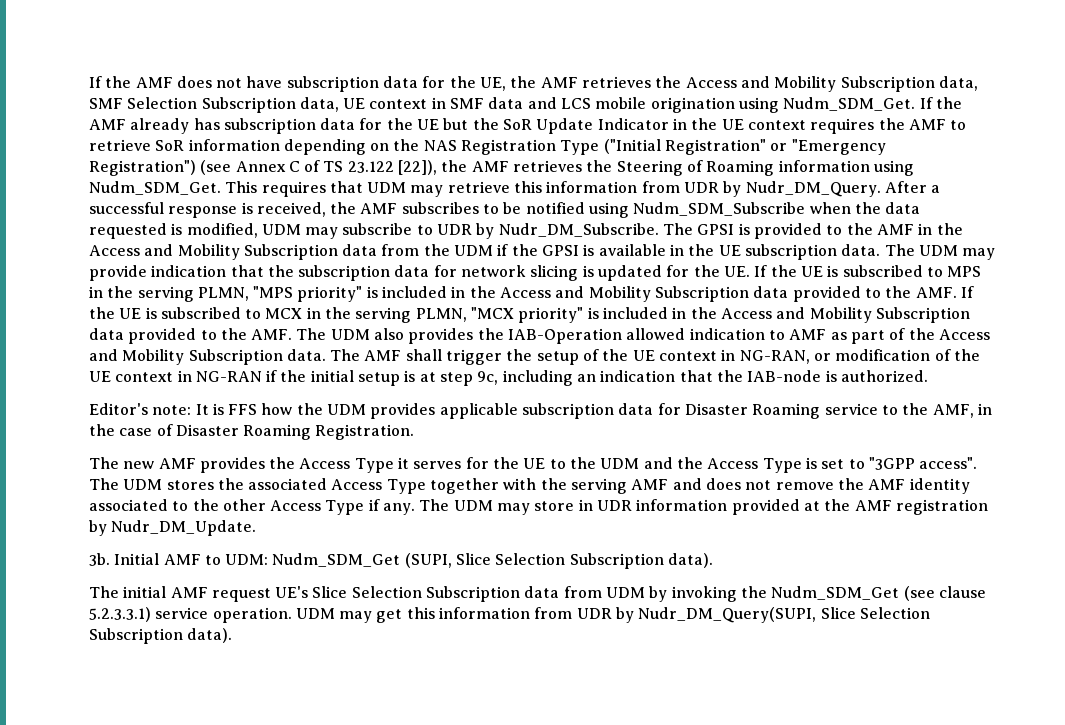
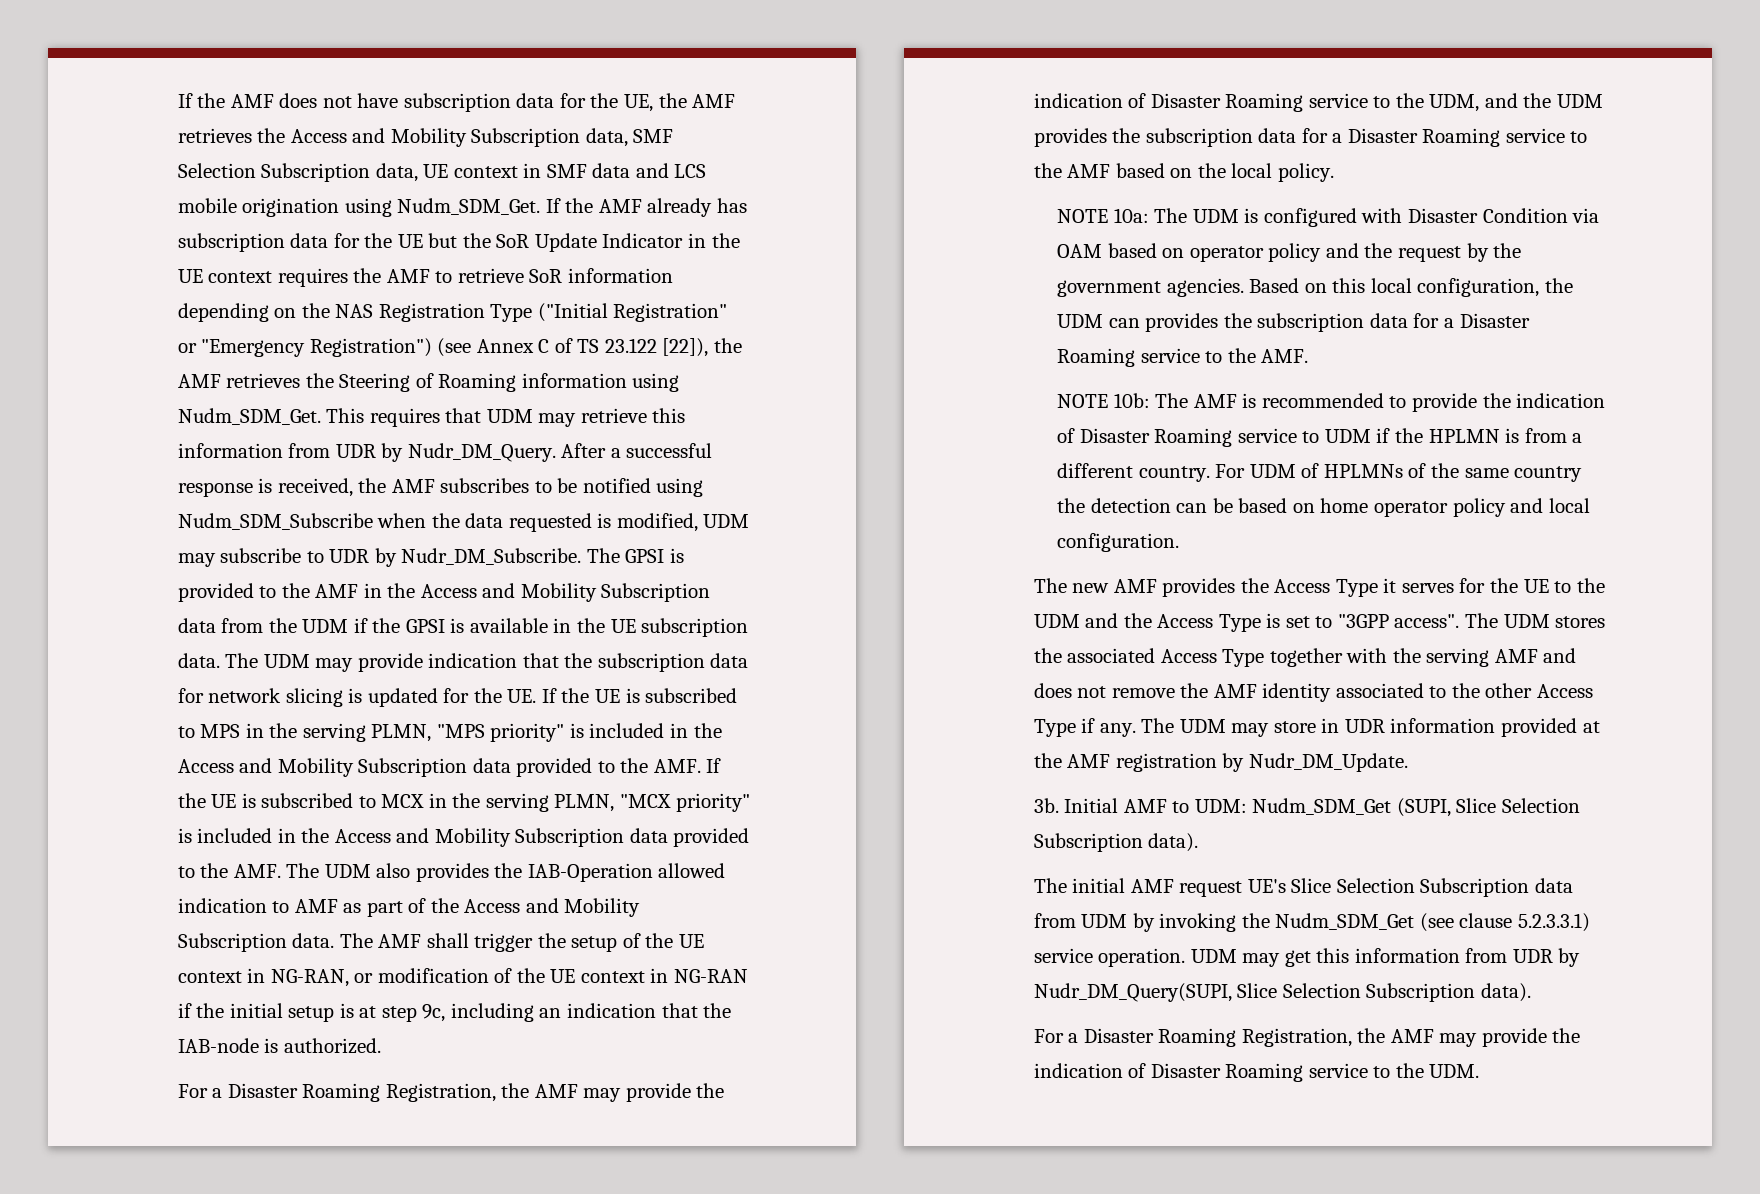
[88,403,992,419] [88,424,415,440] Editor's note: It is FFS how the UDM provides applicable subscription data for Disaster Roaming service to the AMF, in the case of Disaster Roaming Registration. -> [177,1083,725,1102] [1033,93,1603,112] [1033,128,1588,147] [1033,163,1334,182] [1057,208,1600,227] [1057,243,1522,262] [1057,278,1574,297] [1057,313,1530,332] [1057,348,1309,367] [1057,393,1606,412] [1057,428,1583,447] [1057,463,1583,482] [1057,498,1590,517] [1057,533,1180,552] For a Disaster Roaming Registration, the AMF may provide the indication of Disaster Roaming service to the UDM, and the UDM provides the subscription data for a Disaster Roaming service to the AMF based on the local policy. // NOTE 10a: The UDM is configured with Disaster Condition via OAM based on operator policy and the request by the government agencies. Based on this local configuration, the UDM can provides the subscription data for a Disaster Roaming service to the AMF. // NOTE 10b: The AMF is recommended to provide the indication of Disaster Roaming service to UDM if the HPLMN is from a different country. For UDM of HPLMNs of the same country the detection can be based on home operator policy and local configuration.
(233, 635) none -> [1033,1028,1581,1047] [1033,1063,1480,1082] // For a Disaster Roaming Registration, the AMF may provide the indication of Disaster Roaming service to the UDM.

